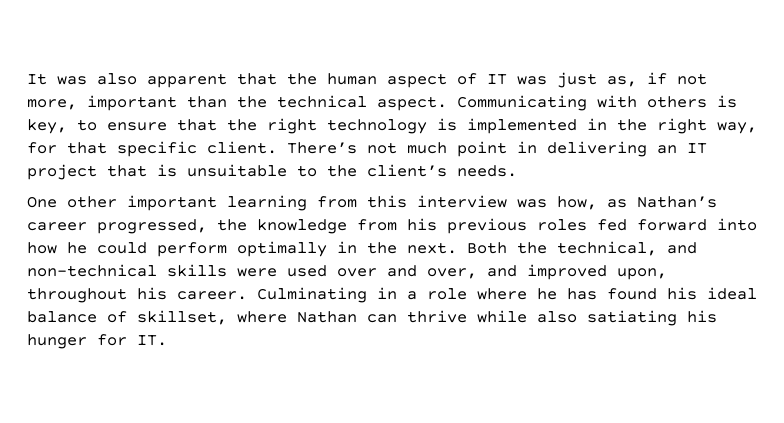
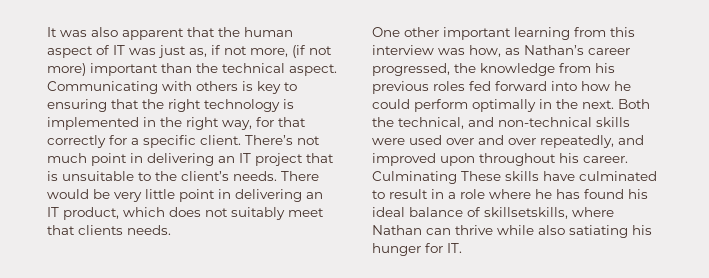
(77, 104) none -> [292,45,332,58] [47,63,86,76] (if not more)
[27,119,167,134] key, to ensure -> [257,81,297,94] [47,99,107,112] key to ensuring
(107, 148) none -> [47,135,139,148] correctly for a
(517, 171) none -> [281,171,319,181] [47,189,323,202] [47,207,324,220] [47,225,171,235] There would be very little point in delivering an IT product, which does not suitably meet that clients needs.
[427,268,477,279] over, -> [508,135,614,148] over repeatedly,
[617,268,667,280] upon, -> [440,156,475,166] upon
(367, 295) none -> [461,171,657,181] [372,189,428,199] These skills have culminated to result
[137,310,227,325] skillset, -> [484,207,568,219] skillsetskills,

